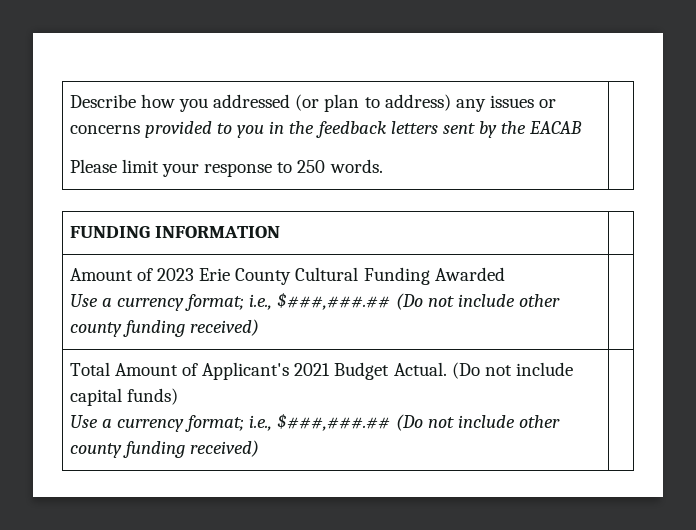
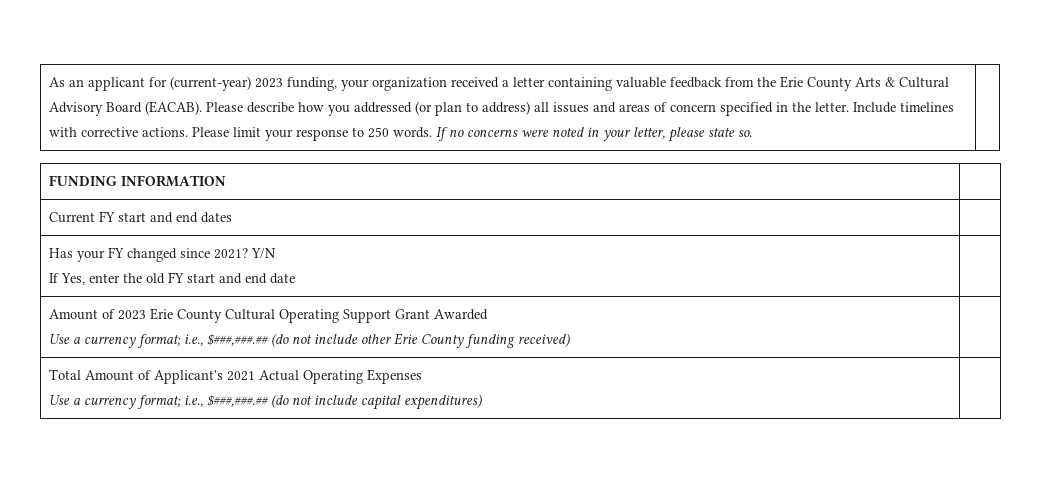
[69,94,136,108] Describe -> [48,76,949,91] [48,101,294,116] As an applicant for (current-year) 2023 funding, your organization received a letter containing valuable feedback from the Erie County Arts & Cultural Advisory Board (EACAB). Please describe
[455,95,557,112] [69,121,583,138] any issues or concerns provided to you in the feedback letters sent by the EACAB // -> [533,102,954,116] [48,127,188,137] all issues and areas of concern specified in the letter. Include timelines with corrective actions.
[69,226,280,238] | // FUNDING INFORMATION -> [435,127,752,142] [48,175,226,187] [48,211,232,223] [48,247,276,262] [48,272,295,285] If no concerns were noted in your letter, please state so. | // FUNDING INFORMATION | // Current FY start and end dates | // Has your FY changed since 2021? Y/N // If Yes, enter the old FY start and end date
[363,267,430,285] Funding -> [278,309,430,323] Operating Support Grant
[395,293,560,310] [69,322,122,337] (Do not include other county -> [270,333,464,348] (do not include other Erie County
[334,362,573,380] [69,388,178,406] [69,413,560,432] [69,440,259,458] Budget Actual. (Do not include capital funds) // Use a currency format; i.e., $###,###.## (Do not include other county funding received) -> [258,369,422,384] [48,394,482,410] Actual Operating Expenses // Use a currency format; i.e., $###,###.## (do not include capital expenditures)

